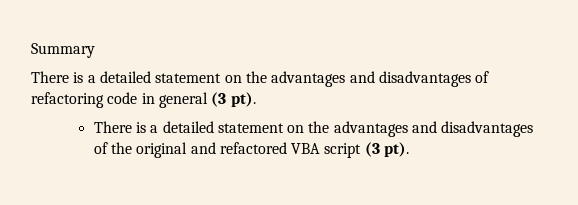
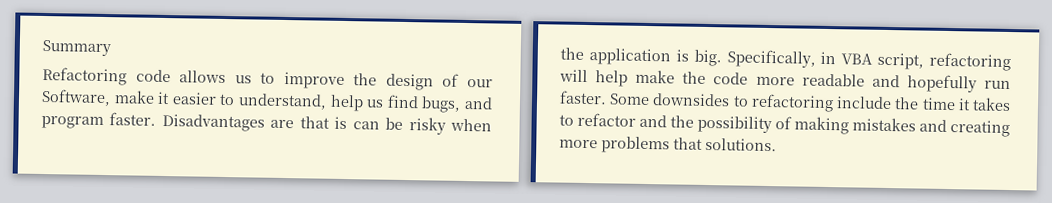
[31,71,490,87] [31,92,256,108] [93,121,534,137] [93,142,410,158] There is a detailed statement on the advantages and disadvantages of refactoring code in general (3 pt). // There is a detailed statement on the advantages and disadvantages of the original and refactored VBA script (3 pt). -> [42,66,493,91] [41,88,494,113] [41,112,493,135] [560,47,1011,72] [559,69,1011,93] [559,90,1011,113] [559,112,1010,138] [559,136,777,154] Refactoring code allows us to improve the design of our Software, make it easier to understand, help us find bugs, and program faster. Disadvantages are that is can be risky when the application is big. Specifically, in VBA script, refactoring will help make the code more readable and hopefully run faster. Some downsides to refactoring include the time it takes to refactor and the possibility of making mistakes and creating more problems that solutions.

